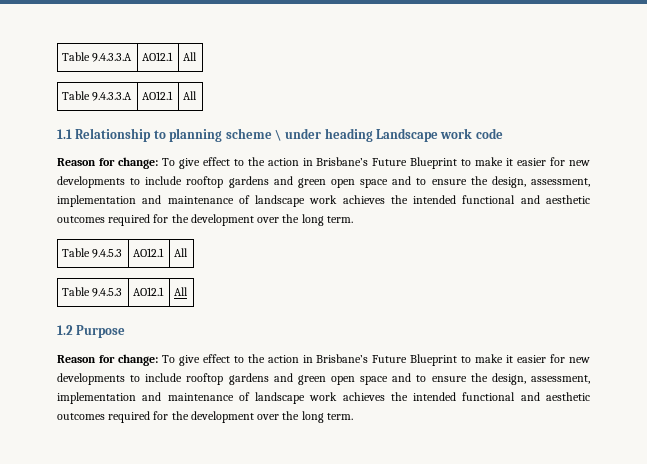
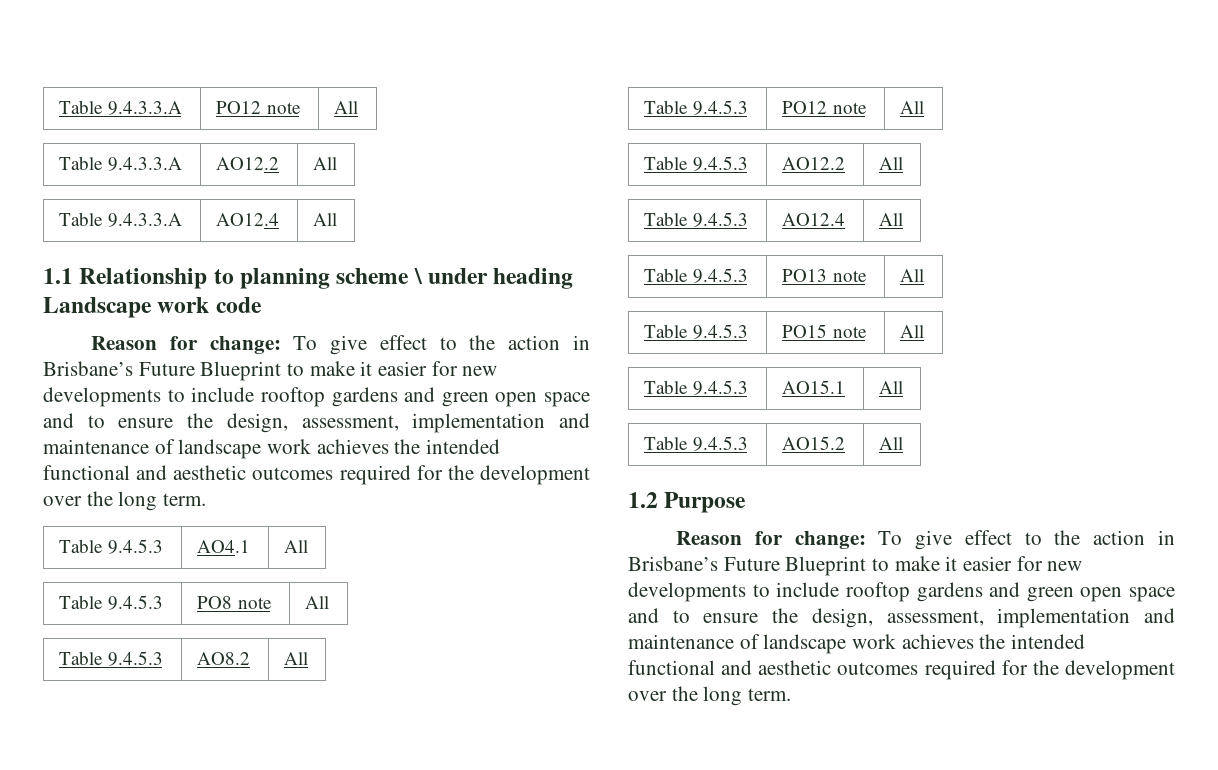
[61,52,133,62] [141,52,173,61] [182,52,197,61] [61,91,133,101] [141,91,173,100] Table 9.4.3.3.A | AO12.1 | All // Table 9.4.3.3.A | AO12.1 -> [59,100,182,115] [216,101,301,114] [334,101,359,114] [59,156,182,171] [216,157,280,170] [313,157,338,170] [59,212,182,227] [216,213,280,226] Table 9.4.3.3.A | PO12 note | All // Table 9.4.3.3.A | AO12.2 | All // Table 9.4.3.3.A | AO12.4
[132,248,164,257] [173,248,188,257] [61,287,123,297] [132,287,164,296] AO12.1 | All // Table 9.4.5.3 | AO12.1 -> [197,540,251,553] [284,540,309,553] [59,595,163,610] [197,596,272,609] [305,596,330,609] [59,651,163,666] [197,652,251,665] [284,652,309,665] [644,100,748,115] [782,101,867,114] [900,101,925,114] [644,156,748,171] [782,157,846,170] [879,157,904,170] [644,212,748,227] [782,213,846,226] [879,213,904,226] [644,268,748,283] [782,269,867,282] [900,269,925,282] [644,324,748,339] [782,324,867,338] [900,325,925,338] [644,380,748,395] [782,380,846,394] [879,381,904,394] [644,436,748,451] [782,436,846,450] AO4.1 | All // Table 9.4.5.3 | PO8 note | All // Table 9.4.5.3 | AO8.2 | All // Table 9.4.5.3 | PO12 note | All // Table 9.4.5.3 | AO12.2 | All // Table 9.4.5.3 | AO12.4 | All // Table 9.4.5.3 | PO13 note | All // Table 9.4.5.3 | PO15 note | All // Table 9.4.5.3 | AO15.1 | All // Table 9.4.5.3 | AO15.2

